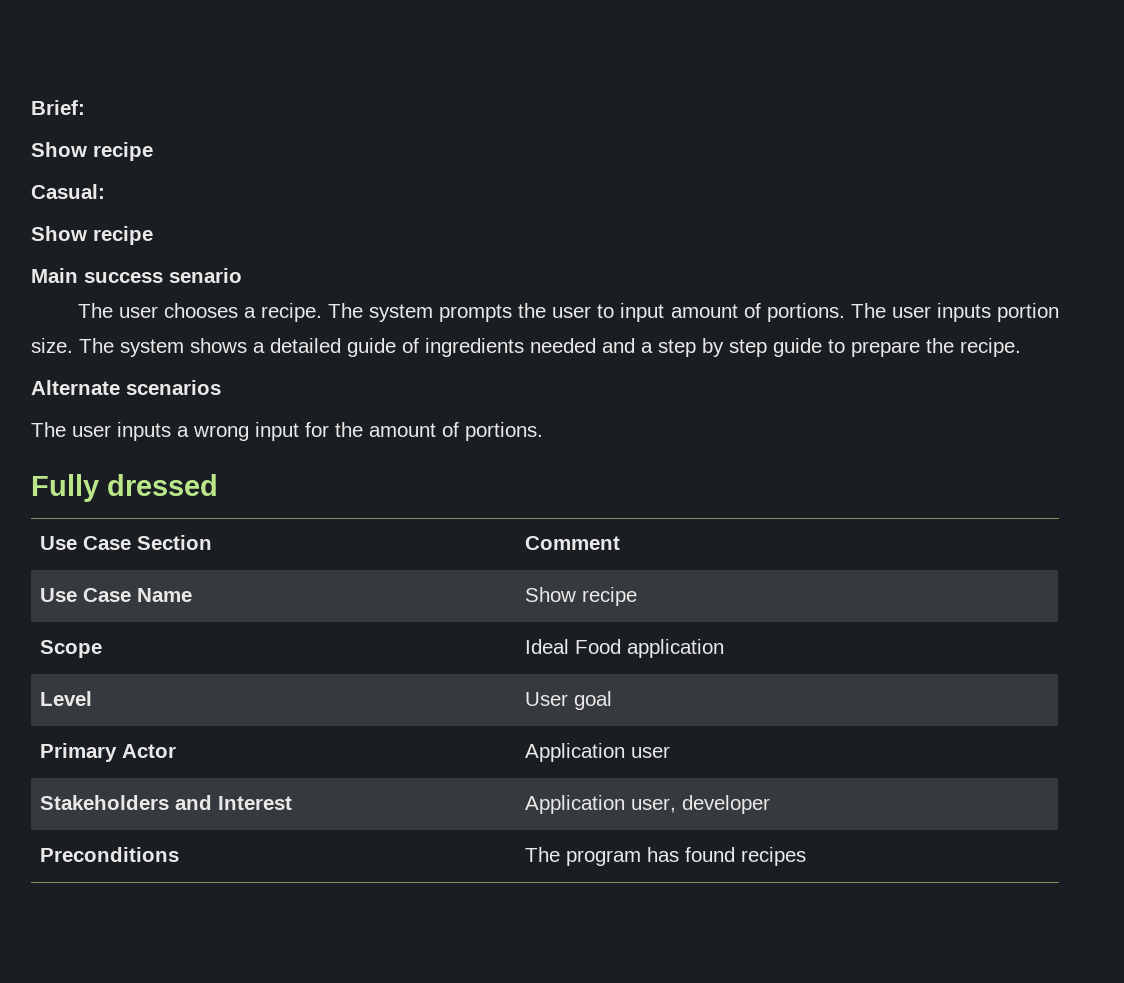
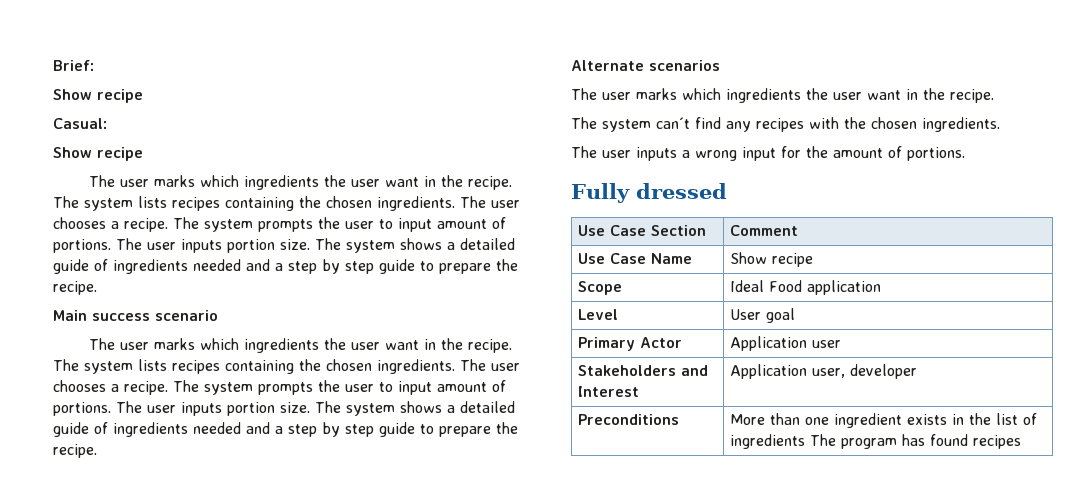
(153, 235) none -> [88,175,512,190] [53,196,520,211] [53,217,506,232] [53,238,515,253] [53,259,518,274] [53,281,97,295] // The user marks which ingredients the user want in the recipe. The system lists recipes containing the chosen ingredients. The user chooses a recipe. The system prompts the user to input amount of portions. The user inputs portion size. The system shows a detailed guide of ingredients needed and a step by step guide to prepare the recipe.
[169,268,242,283] [77,303,158,318] senario // The user -> [155,310,218,321] [88,338,512,353] [53,359,520,374] scenario // The user marks which ingredients the user want in the recipe. The system lists recipes containing the chosen ingredients. The user
(221, 387) none -> [571,88,994,103] [571,117,1000,132] // The user marks which ingredients the user want in the recipe. // The system can´t find any recipes with the chosen ingredients.
(180, 854) none -> [729,413,1037,428] [729,434,805,449] More than one ingredient exists in the list of ingredients

